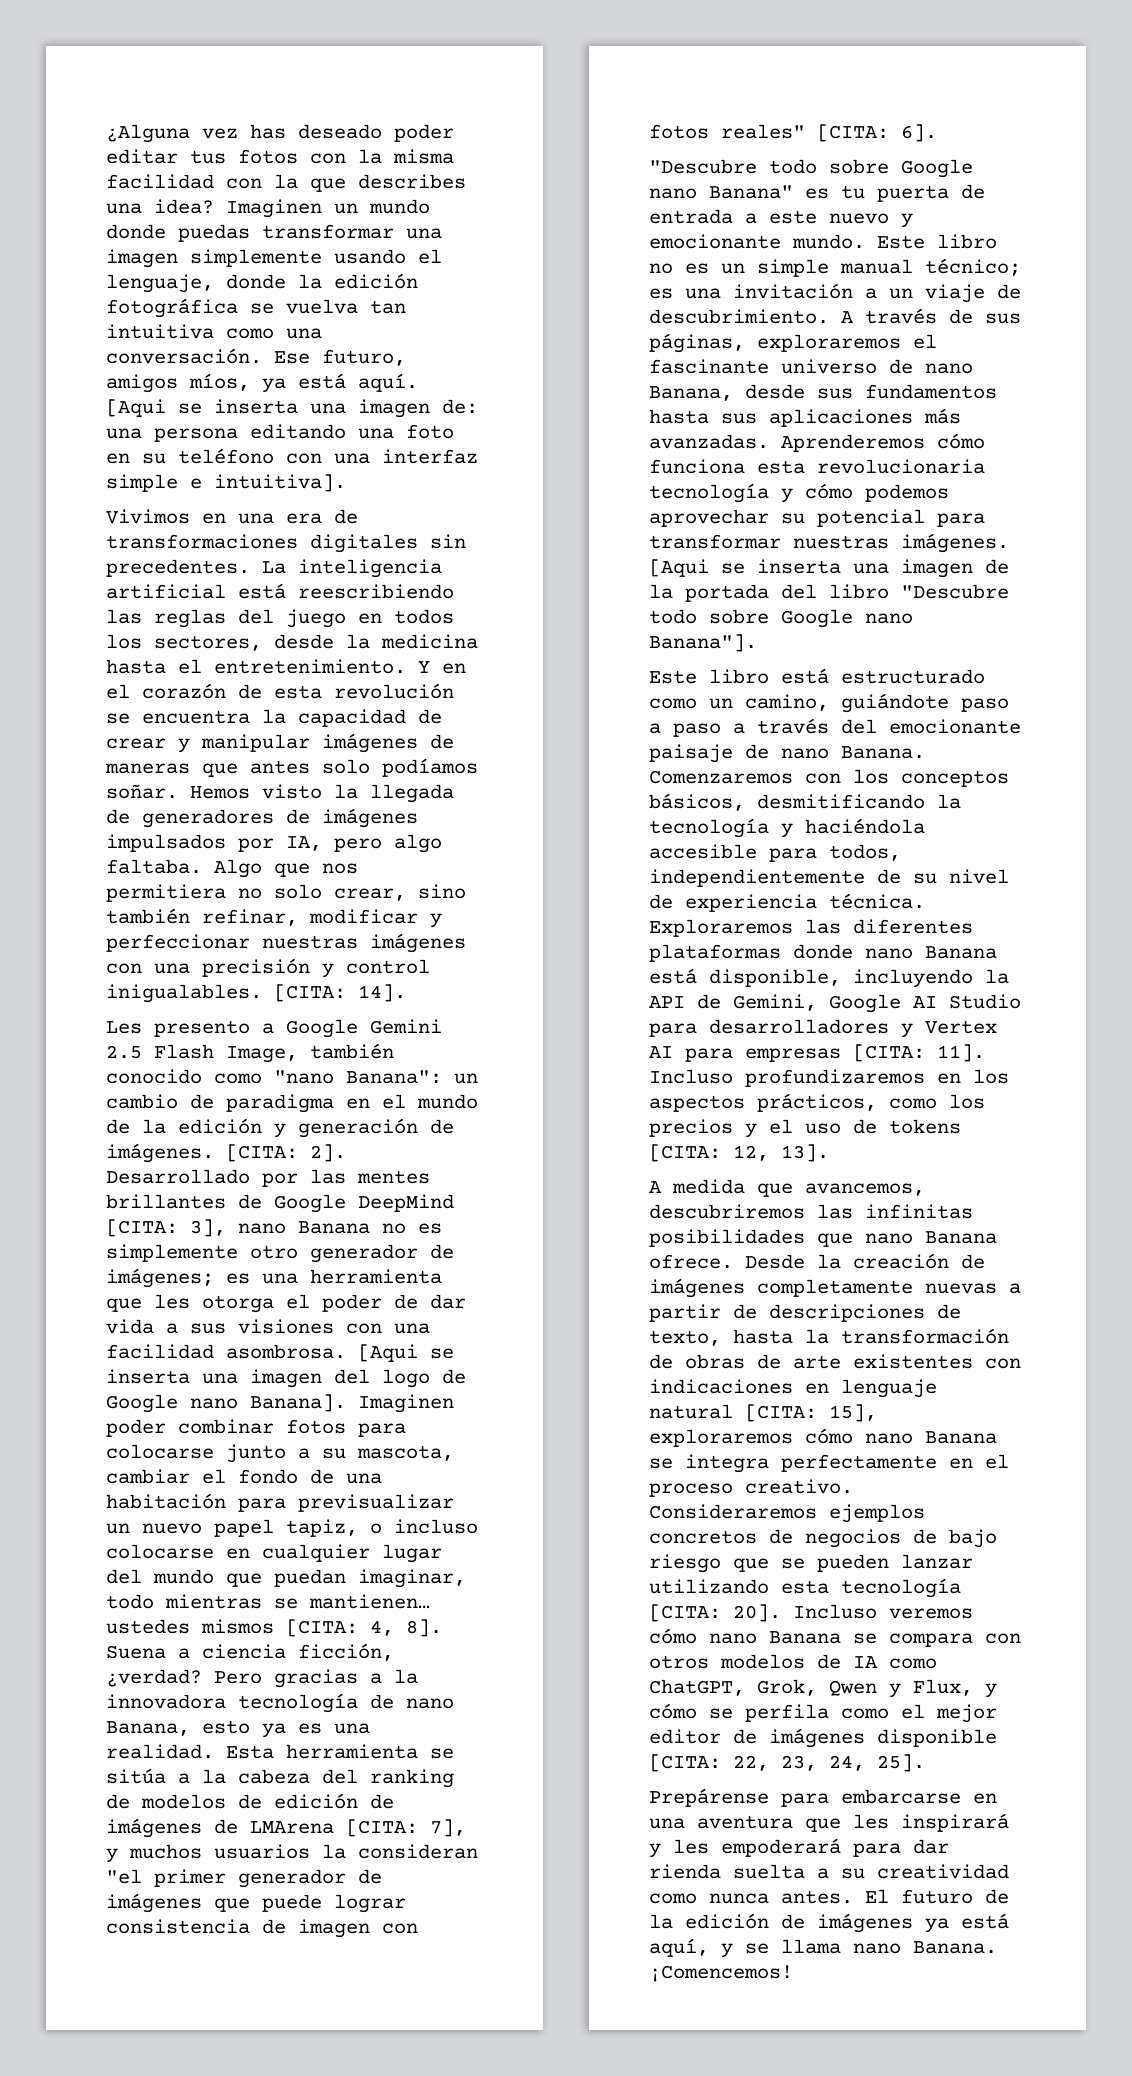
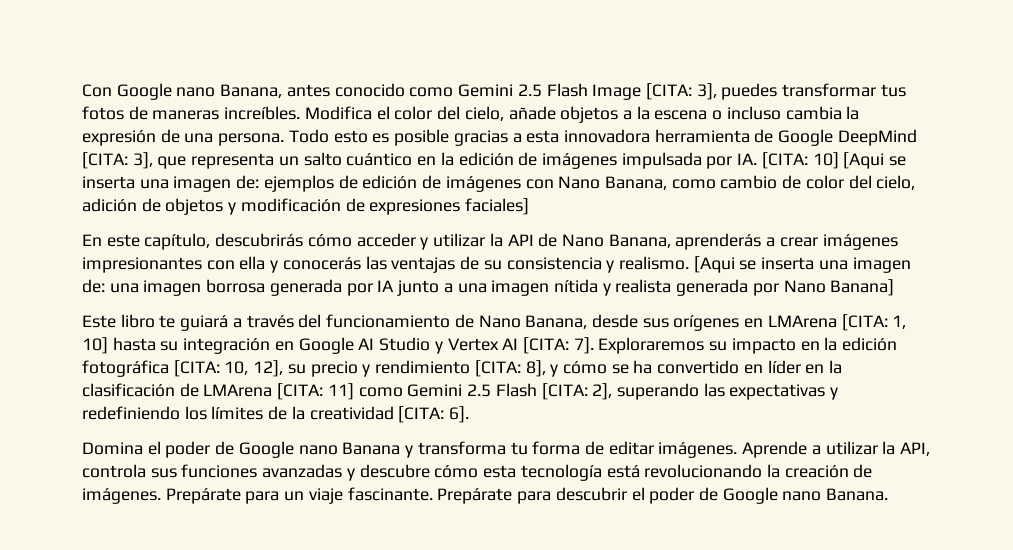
[106,124,454,143] [106,149,454,164] [106,174,466,192] [106,199,430,218] [106,224,442,242] [106,249,442,268] [106,273,418,293] [106,298,406,318] [106,324,322,339] [106,348,406,366] [106,373,418,393] ¿Alguna vez has deseado poder editar tus fotos con la misma facilidad con la que describes una idea? Imaginen un mundo donde puedas transformar una imagen simplemente usando el lenguaje, donde la edición fotográfica se vuelva tan intuitiva como una conversación. Ese futuro, amigos míos, ya está aquí. -> [82,83,906,100] [82,106,860,123] [82,129,917,146] [82,152,907,169] [82,175,916,192] [82,198,530,215] [82,233,898,250] [82,256,689,273] Con Google nano Banana, antes conocido como Gemini 2.5 Flash Image [CITA: 3], puedes transformar tus fotos de maneras increíbles. Modifica el color del cielo, añade objetos a la escena o incluso cambia la expresión de una persona. Todo esto es posible gracias a esta innovadora herramienta de Google DeepMind [CITA: 3], que representa un salto cuántico en la edición de imágenes impulsada por IA. [CITA: 10] [Aqui se inserta una imagen de: ejemplos de edición de imágenes con Nano Banana, como cambio de color del cielo, adición de objetos y modificación de expresiones faciales] // En este capítulo, descubrirás cómo acceder y utilizar la API de Nano Banana, aprenderás a crear imágenes impresionantes con ella y conocerás las ventajas de su consistencia y realismo.
[154,424,454,442] [106,448,478,464] [106,474,346,492] [106,509,358,524] [106,534,466,553] [106,559,442,578] [106,583,454,599] [106,609,454,628] [106,634,478,651] [106,659,466,674] [106,683,454,699] [106,709,442,727] [106,733,454,753] [105,758,478,777] [106,784,454,803] [106,808,418,828] [106,834,442,853] [106,859,358,878] [106,884,466,902] [106,908,442,928] [106,933,466,953] [106,958,430,978] [106,984,406,1003] [106,1019,442,1038] [106,1043,394,1063] [106,1069,478,1084] [106,1094,478,1113] [106,1118,454,1138] [106,1143,346,1163] [106,1169,430,1187] [106,1194,454,1213] [106,1219,442,1237] [106,1244,454,1263] [106,1268,442,1288] [106,1294,466,1313] [106,1319,430,1334] [106,1344,454,1362] [106,1369,466,1388] [106,1394,454,1413] [106,1419,406,1437] [106,1444,454,1463] [106,1469,382,1484] [106,1493,454,1512] [106,1519,478,1537] [106,1544,442,1563] [106,1569,466,1588] [106,1594,430,1609] [106,1619,442,1637] [106,1643,394,1661] [106,1669,418,1688] [106,1693,454,1713] [106,1720,370,1738] [106,1744,454,1759] [106,1768,454,1788] [106,1793,394,1809] [106,1818,466,1838] [106,1844,478,1863] [106,1869,382,1888] [106,1893,406,1913] [106,1919,418,1938] [649,124,937,142] [649,159,973,178] [649,184,985,202] [649,209,913,228] [649,234,997,249] [649,258,1021,277] [649,283,1021,303] [649,308,1021,324] [649,333,937,353] [649,359,973,374] [649,384,997,401] [649,408,961,427] [649,433,985,452] [649,459,985,474] [649,483,949,503] [649,509,985,527] [649,533,1009,553] [649,559,1009,578] [649,584,1009,602] [649,609,913,628] [649,634,757,652] [649,668,985,684] [649,693,1009,713] [649,718,1021,737] [649,744,925,763] [649,769,1009,787] [649,793,961,811] [649,818,925,838] [649,844,901,862] [649,869,1009,887] [649,893,925,912] [649,919,973,937] [649,944,997,962] [649,968,1009,988] [649,994,1021,1013] [649,1019,997,1038] [649,1044,985,1062] [649,1069,1009,1087] [649,1093,985,1112] [649,1119,961,1138] [649,1144,829,1162] [649,1179,925,1197] [649,1204,973,1219] [649,1229,997,1247] [649,1253,985,1269] [649,1278,1021,1298] [649,1304,961,1322] [649,1328,1009,1346] [649,1354,1021,1369] [649,1379,937,1398] [649,1404,877,1422] [649,1428,997,1447] [649,1454,1009,1473] [649,1479,853,1497] [649,1504,925,1523] [649,1529,997,1548] [649,1554,973,1573] [649,1578,961,1598] [649,1604,973,1622] [649,1628,1021,1647] [649,1654,937,1669] [649,1679,997,1698] [649,1703,997,1723] [649,1728,997,1748] [649,1754,925,1772] [649,1788,997,1807] [649,1813,1009,1832] [649,1838,949,1858] [649,1864,1009,1879] [649,1889,1009,1904] [649,1913,1009,1933] [649,1938,997,1958] [649,1965,793,1982] persona editando una foto en su teléfono con una interfaz simple e intuitiva]. // Vivimos en una era de transformaciones digitales sin precedentes. La inteligencia artificial está reescribiendo las reglas del juego en todos los sectores, desde la medicina hasta el entretenimiento. Y en el corazón de esta revolución se encuentra la capacidad de crear y manipular imágenes de maneras que antes solo podíamos soñar. Hemos visto la llegada de generadores de imágenes impulsados por IA, pero algo faltaba. Algo que nos permitiera no solo crear, sino también refinar, modificar y perfeccionar nuestras imágenes con una precisión y control inigualables. [CITA: 14]. // Les presento a Google Gemini 2.5 Flash Image, también conocido como "nano Banana": un cambio de paradigma en el mundo de la edición y generación de imágenes. [CITA: 2]. Desarrollado por las mentes brillantes de Google DeepMind [CITA: 3], nano Banana no es simplemente otro generador de imágenes; es una herramienta que les otorga el poder de dar vida a sus visiones con una facilidad asombrosa. [Aqui se inserta una imagen del logo de Google nano Banana]. Imaginen poder combinar fotos para colocarse junto a su mascota, cambiar el fondo de una habitación para previsualizar un nuevo papel tapiz, o incluso colocarse en cualquier lugar del mundo que puedan imaginar, todo mientras se mantienen… ustedes mismos [CITA: 4, 8]. Suena a ciencia ficción, ¿verdad? Pero gracias a la innovadora tecnología de nano Banana, esto ya es una realidad. Esta herramienta se sitúa a la cabeza del ranking de modelos de edición de imágenes de LMArena [CITA: 7], y muchos usuarios la consideran "el primer generador de imágenes que puede lograr consistencia de imagen con fotos reales" [CITA: 6]. // "Descubre todo sobre Google nano Banana" es tu puerta de entrada a este nuevo y emocionante mundo. Este libro no es un simple manual técnico; es una invitación a un viaje de descubrimiento. A través de sus páginas, exploraremos el fascinante universo de nano Banana, desde sus fundamentos hasta sus aplicaciones más avanzadas. Aprenderemos cómo funciona esta revolucionaria tecnología y cómo podemos aprovechar su potencial para transformar nuestras imágenes. [Aqui se inserta una imagen de la portada del libro "Descubre todo sobre Google nano Banana"]. // Este libro está estructurado como un camino, guiándote paso a paso a través del emocionante paisaje de nano Banana. Comenzaremos con los conceptos básicos, desmitificando la tecnología y haciéndola accesible para todos, independientemente de su nivel de experiencia técnica. Exploraremos las diferentes plataformas donde nano Banana está disponible, incluyendo la API de Gemini, Google AI Studio para desarrolladores y Vertex AI para empresas [CITA: 11]. Incluso profundizaremos en los aspectos prácticos, como los precios y el uso de tokens [CITA: 12, 13]. // A medida que avancemos, descubriremos las infinitas posibilidades que nano Banana ofrece. Desde la creación de imágenes completamente nuevas a partir de descripciones de texto, hasta la transformación de obras de arte existentes con indicaciones en lenguaje natural [CITA: 15], exploraremos cómo nano Banana se integra perfectamente en el proceso creativo. Consideraremos ejemplos concretos de negocios de bajo riesgo que se pueden lanzar utilizando esta tecnología [CITA: 20]. Incluso veremos cómo nano Banana se compara con otros modelos de IA como ChatGPT, Grok, Qwen y Flux, y cómo se perfila como el mejor editor de imágenes disponible [CITA: 22, 23, 24, 25]. // Prepárense para embarcarse en una aventura que les inspirará y les empoderará para dar rienda suelta a su creatividad como nunca antes. El futuro de la edición de imágenes ya está aquí, y se llama nano Banana. ¡Comencemos! -> [143,279,895,296] [82,314,907,331] [82,337,898,354] [82,360,843,377] [82,383,839,400] [82,406,470,423] [82,441,931,458] [82,464,873,481] [82,487,889,504] imagen borrosa generada por IA junto a una imagen nítida y realista generada por Nano Banana] // Este libro te guiará a través del funcionamiento de Nano Banana, desde sus orígenes en LMArena [CITA: 1, 10] hasta su integración en Google AI Studio y Vertex AI [CITA: 7]. Exploraremos su impacto en la edición fotográfica [CITA: 10, 12], su precio y rendimiento [CITA: 8], y cómo se ha convertido en líder en la clasificación de LMArena [CITA: 11] como Gemini 2.5 Flash [CITA: 2], superando las expectativas y redefiniendo los límites de la creatividad [CITA: 6]. // Domina el poder de Google nano Banana y transforma tu forma de editar imágenes. Aprende a utilizar la API, controla sus funciones avanzadas y descubre cómo esta tecnología está revolucionando la creación de imágenes. Prepárate para un viaje fascinante. Prepárate para descubrir el poder de Google nano Banana.

